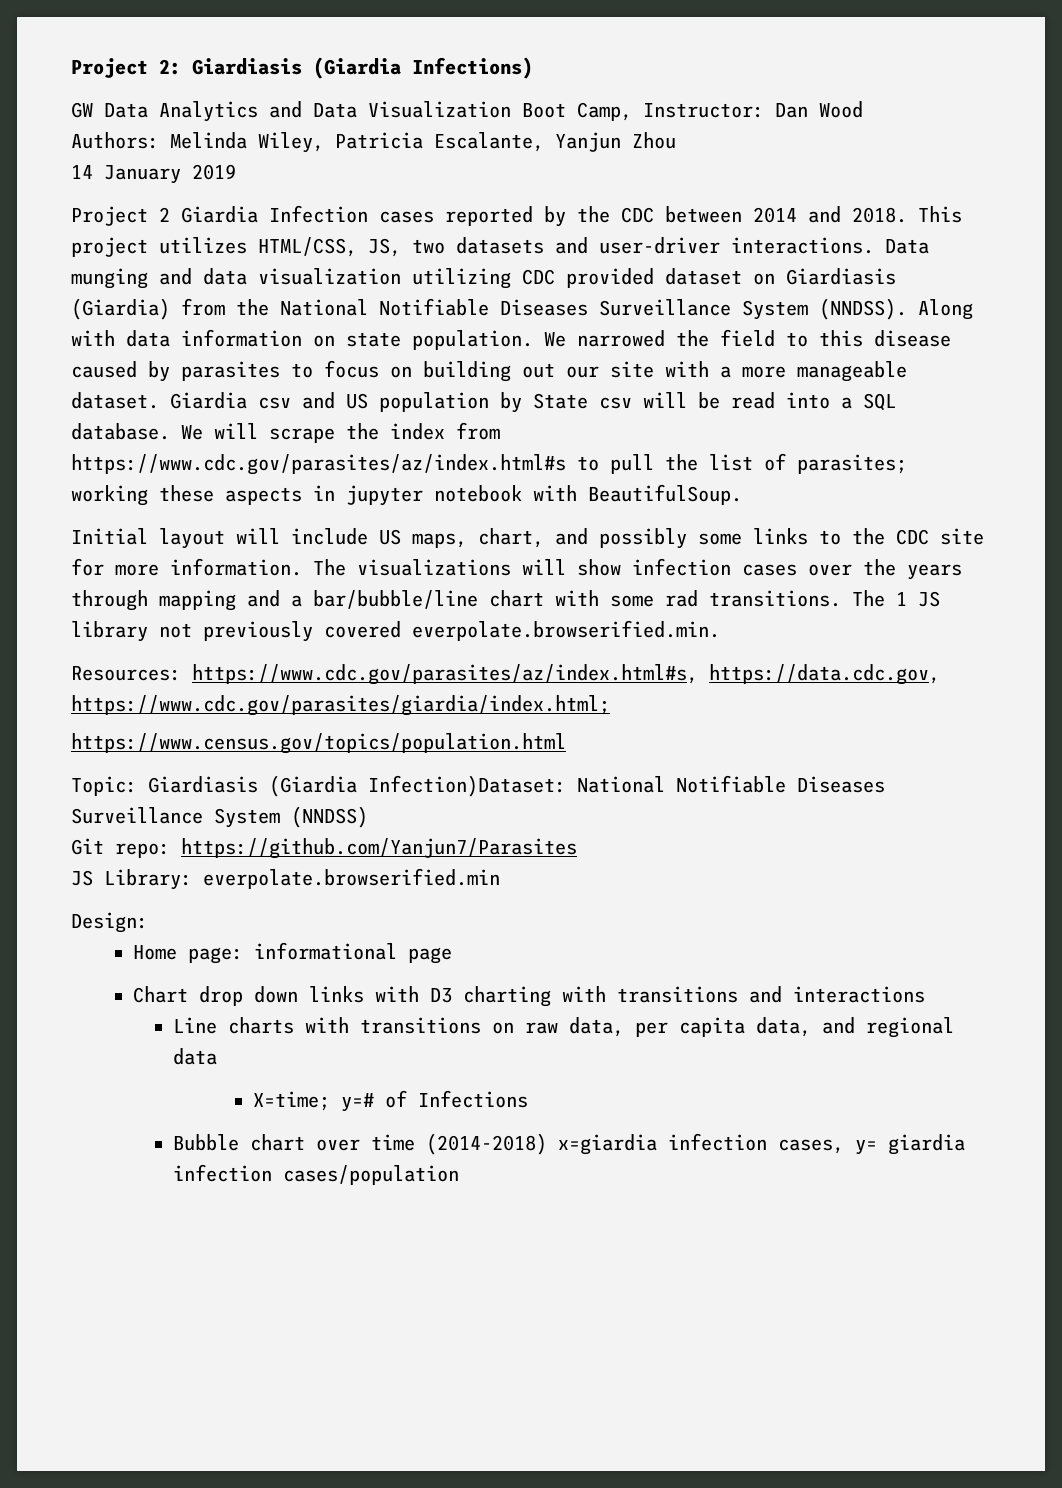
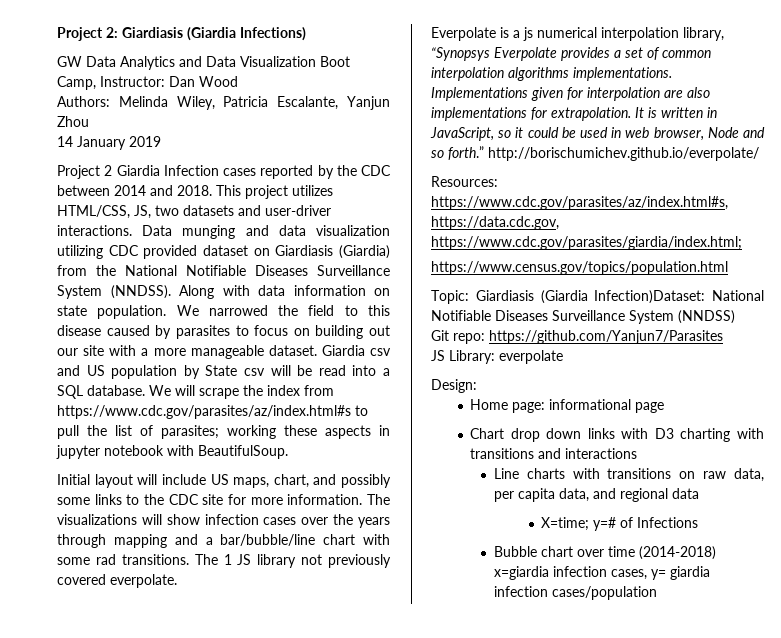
[412,620,720,641] everpolate.browserified.min. -> [110,574,177,588] [431,27,724,41] [431,47,711,61] [431,67,672,81] [431,87,710,101] [431,107,717,121] [430,127,765,141] [431,146,759,161] everpolate. // Everpolate is a js numerical interpolation library, “Synopsys Everpolate provides a set of common interpolation algorithms implementations. Implementations given for interpolation are also implementations for extrapolation. It is written in JavaScript, so it could be used in web browser, Node and so forth.” http://borischumichev.github.io/everpolate/
[203,868,500,889] everpolate.browserified.min -> [499,350,563,364] everpolate

